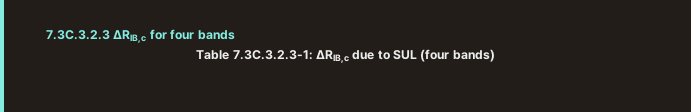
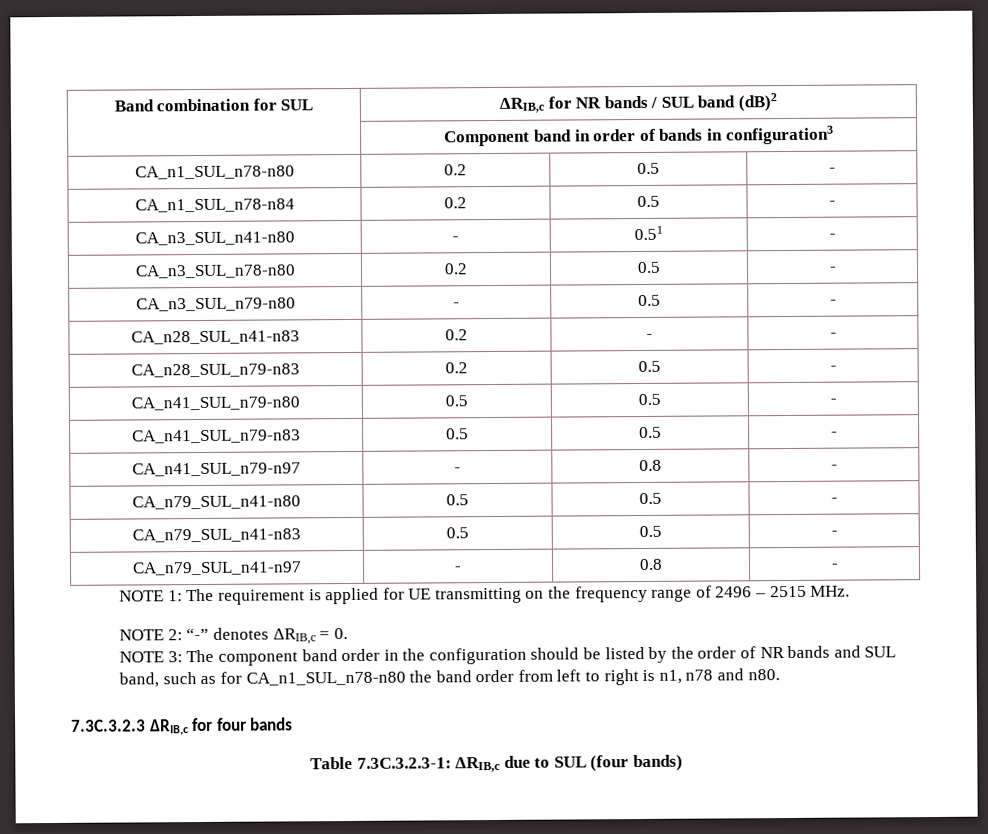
(46, 35) none -> [113,98,314,112] [498,93,778,113] [444,125,834,147] [134,165,295,180] [443,164,467,176] [637,162,660,175] [828,167,836,173] [134,198,295,213] [443,197,467,209] [637,195,660,208] [828,200,836,206] [134,231,295,246] [451,236,459,242] [634,225,663,241] [828,233,836,239] [134,264,296,279] [443,263,468,275] [637,261,661,274] [828,266,837,272] [135,297,296,312] [452,302,460,308] [638,294,661,307] [829,299,837,305] [131,330,300,345] [444,329,468,341] [646,333,653,339] [829,332,837,338] [131,363,300,378] [444,362,468,374] [638,360,661,373] [829,365,837,371] [131,396,300,411] [444,395,468,407] [638,393,661,406] [829,398,837,404] [132,429,301,444] [445,428,469,440] [639,426,662,439] [830,431,838,437] [132,462,301,477] [453,467,461,473] [639,459,662,472] [830,464,838,470] [132,495,301,510] [445,494,469,506] [639,492,662,505] [830,497,838,503] [132,528,301,543] [445,527,469,539] [639,525,662,538] [830,530,838,536] [132,561,302,576] [454,566,462,572] [639,558,663,571] [831,563,839,569] [119,585,851,605] [119,627,348,645] [119,645,897,666] [119,668,780,688] Band combination for SUL | ΔRIB,c for NR bands / SUL band (dB)2 // | Component band in order of bands in configuration3 // CA_n1_SUL_n78-n80 | 0.2 | 0.5 | - // CA_n1_SUL_n78-n84 | 0.2 | 0.5 | - // CA_n3_SUL_n41-n80 | - | 0.51 | - // CA_n3_SUL_n78-n80 | 0.2 | 0.5 | - // CA_n3_SUL_n79-n80 | - | 0.5 | - // CA_n28_SUL_n41-n83 | 0.2 | - | - // CA_n28_SUL_n79-n83 | 0.2 | 0.5 | - // CA_n41_SUL_n79-n80 | 0.5 | 0.5 | - // CA_n41_SUL_n79-n83 | 0.5 | 0.5 | - // CA_n41_SUL_n79-n97 | - | 0.8 | - // CA_n79_SUL_n41-n80 | 0.5 | 0.5 | - // CA_n79_SUL_n41-n83 | 0.5 | 0.5 | - // CA_n79_SUL_n41-n97 | - | 0.8 | - // NOTE 1: The requirement is applied for UE transmitting on the frequency range of 2496 – 2515 MHz. // NOTE 2: “-” denotes ΔRIB,c = 0. // NOTE 3: The component band order in the configuration should be listed by the order of NR bands and SUL band, such as for CA_n1_SUL_n78-n80 the band order from left to right is n1, n78 and n80. //

